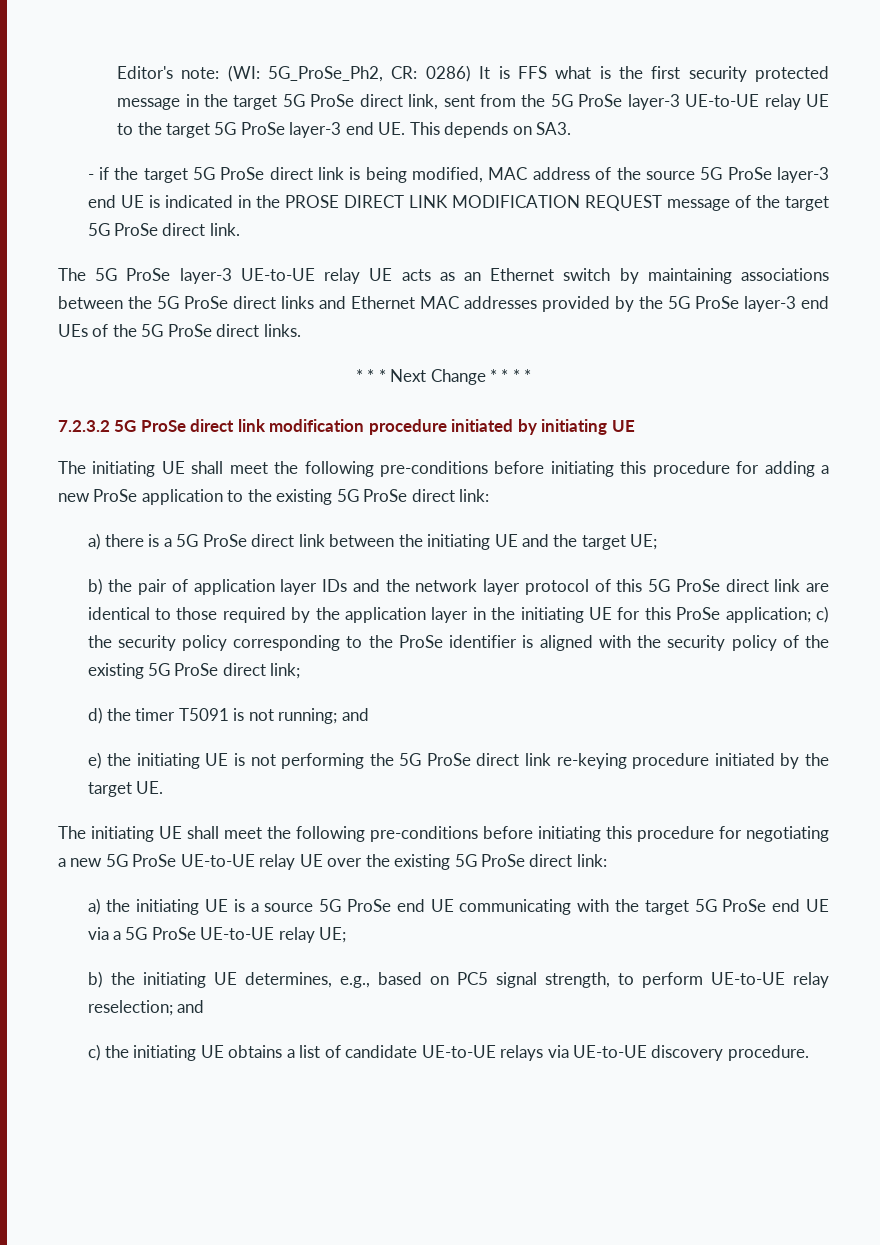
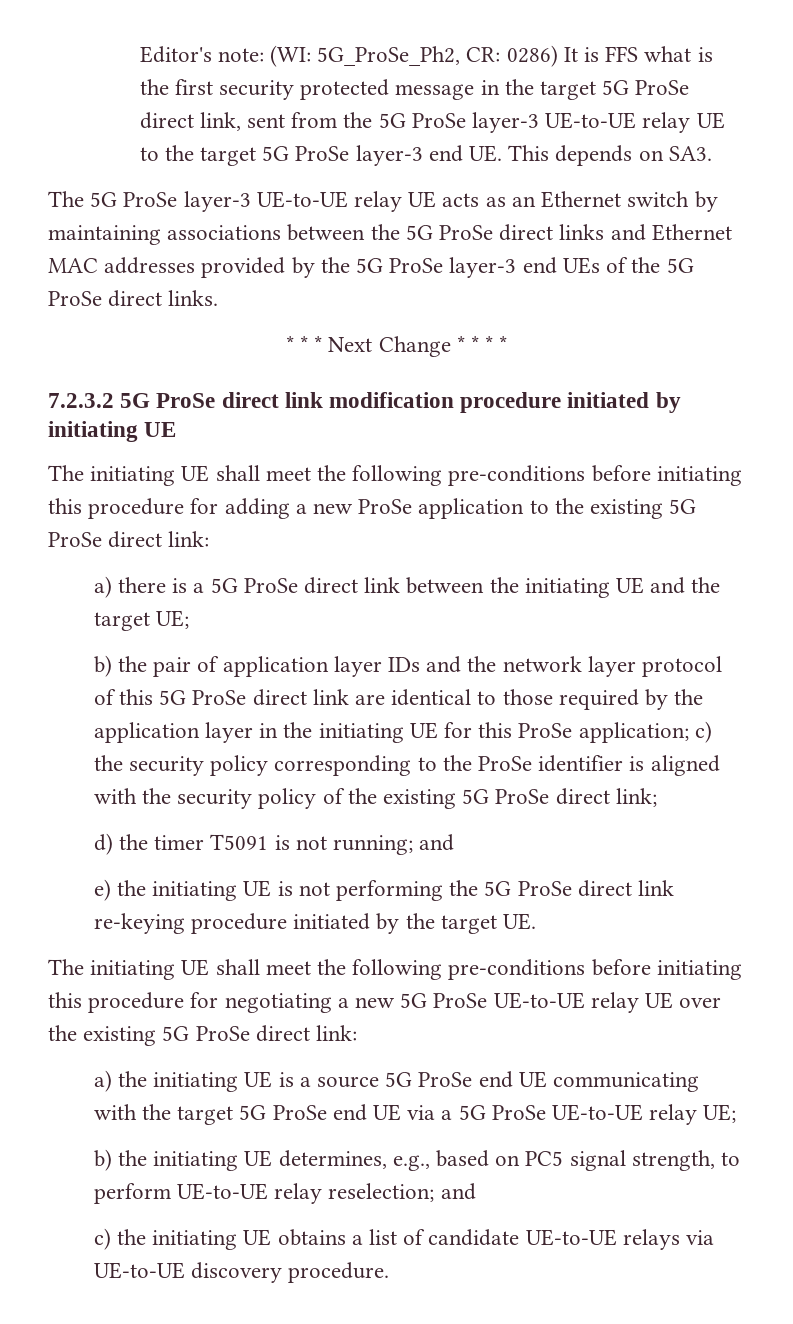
[87,167,830,183] [87,195,829,211] [87,223,240,236] // - if the target 5G ProSe direct link is being modified, MAC address of the source 5G ProSe layer-3 end UE is indicated in the PROSE DIRECT LINK MODIFICATION REQUEST message of the target 5G ProSe direct link. -> (712, 153) none

